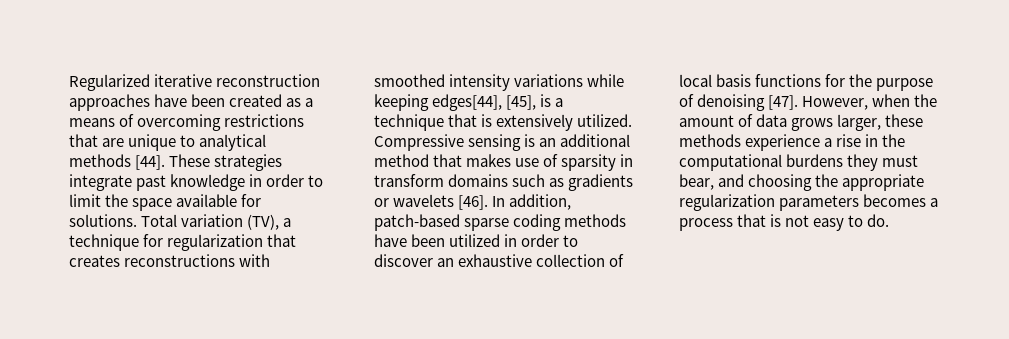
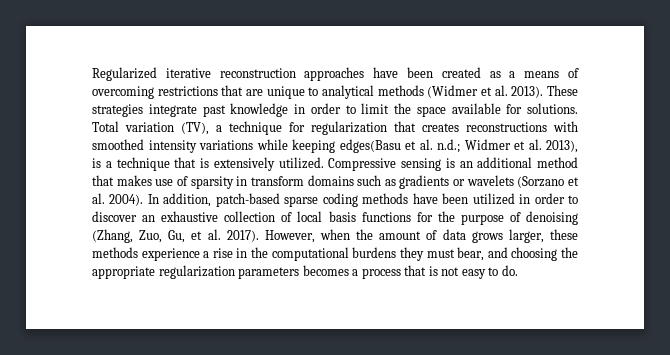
[135,155,166,170] [44]. -> [427,85,544,98] (Widmer et al. 2013).
[432,94,537,111] edges[44], [45], -> [339,139,578,153] edges(Basu et al. n.d.; Widmer et al. 2013),
[458,195,489,210] [46]. -> [517,176,580,188] [92,193,144,206] (Sorzano et al. 2004).
[768,95,799,110] [47]. -> [92,229,259,243] (Zhang, Zuo, Gu, et al. 2017).

